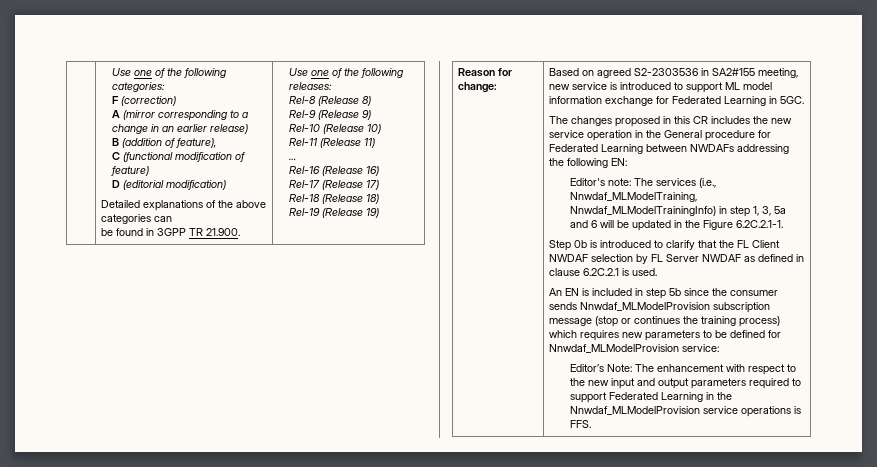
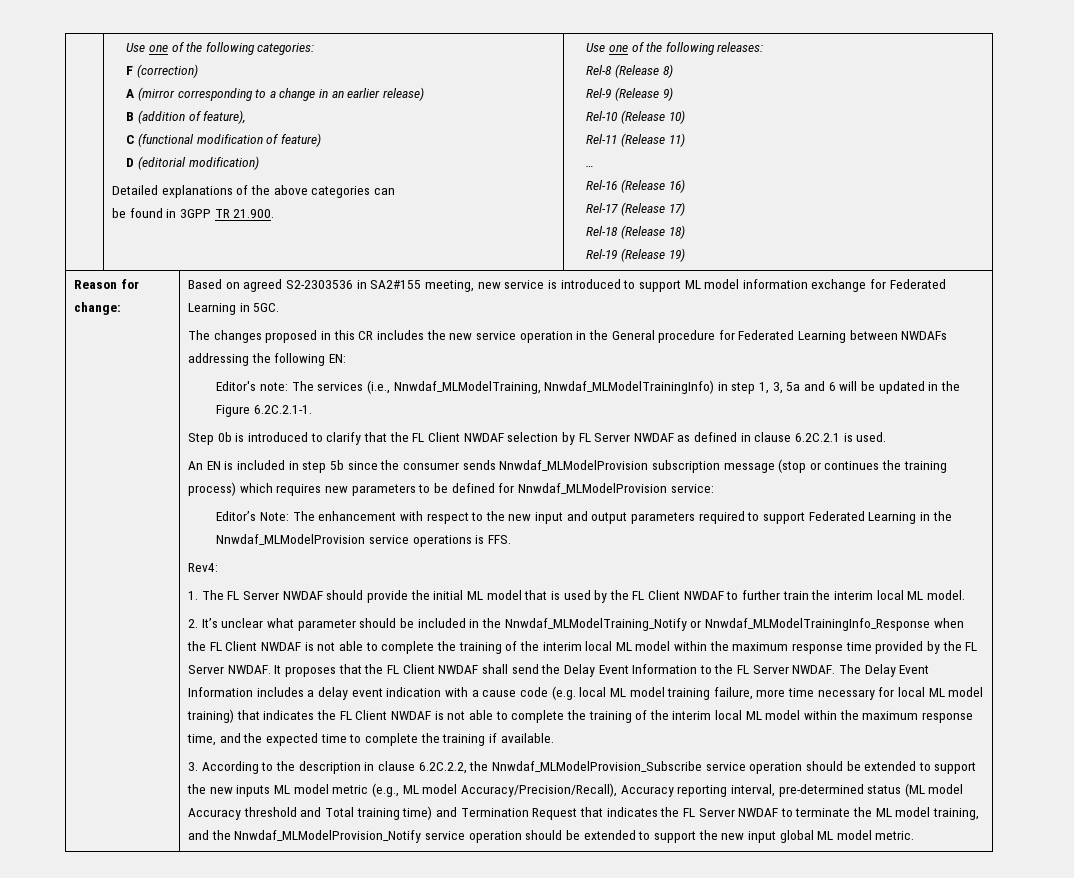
(592, 424) none -> [188,563,219,572] [188,590,965,603] [188,618,964,631] [187,641,978,654] [188,664,930,677] [188,686,984,700] [187,709,973,723] [187,733,554,746] [188,761,977,774] [187,783,964,797] [188,806,980,820] [188,830,915,843] // Rev4: // 1. The FL Server NWDAF should provide the initial ML model that is used by the FL Client NWDAF to further train the interim local ML model. // 2. It’s unclear what parameter should be included in the Nnwdaf_MLModelTraining_Notify or Nnwdaf_MLModelTrainingInfo_Response when the FL Client NWDAF is not able to complete the training of the interim local ML model within the maximum response time provided by the FL Server NWDAF. It proposes that the FL Client NWDAF shall send the Delay Event Information to the FL Server NWDAF. The Delay Event Information includes a delay event indication with a cause code (e.g. local ML model training failure, more time necessary for local ML model training) that indicates the FL Client NWDAF is not able to complete the training of the interim local ML model within the maximum response time, and the expected time to complete the training if available. // 3. According to the description in clause 6.2C.2.2, the Nnwdaf_MLModelProvision_Subscribe service operation should be extended to support the new inputs ML model metric (e.g., ML model Accuracy/Precision/Recall), Accuracy reporting interval, pre-determined status (ML model Accuracy threshold and Total training time) and Termination Request that indicates the FL Server NWDAF to terminate the ML model training, and the Nnwdaf_MLModelProvision_Notify service operation should be extended to support the new input global ML model metric.

